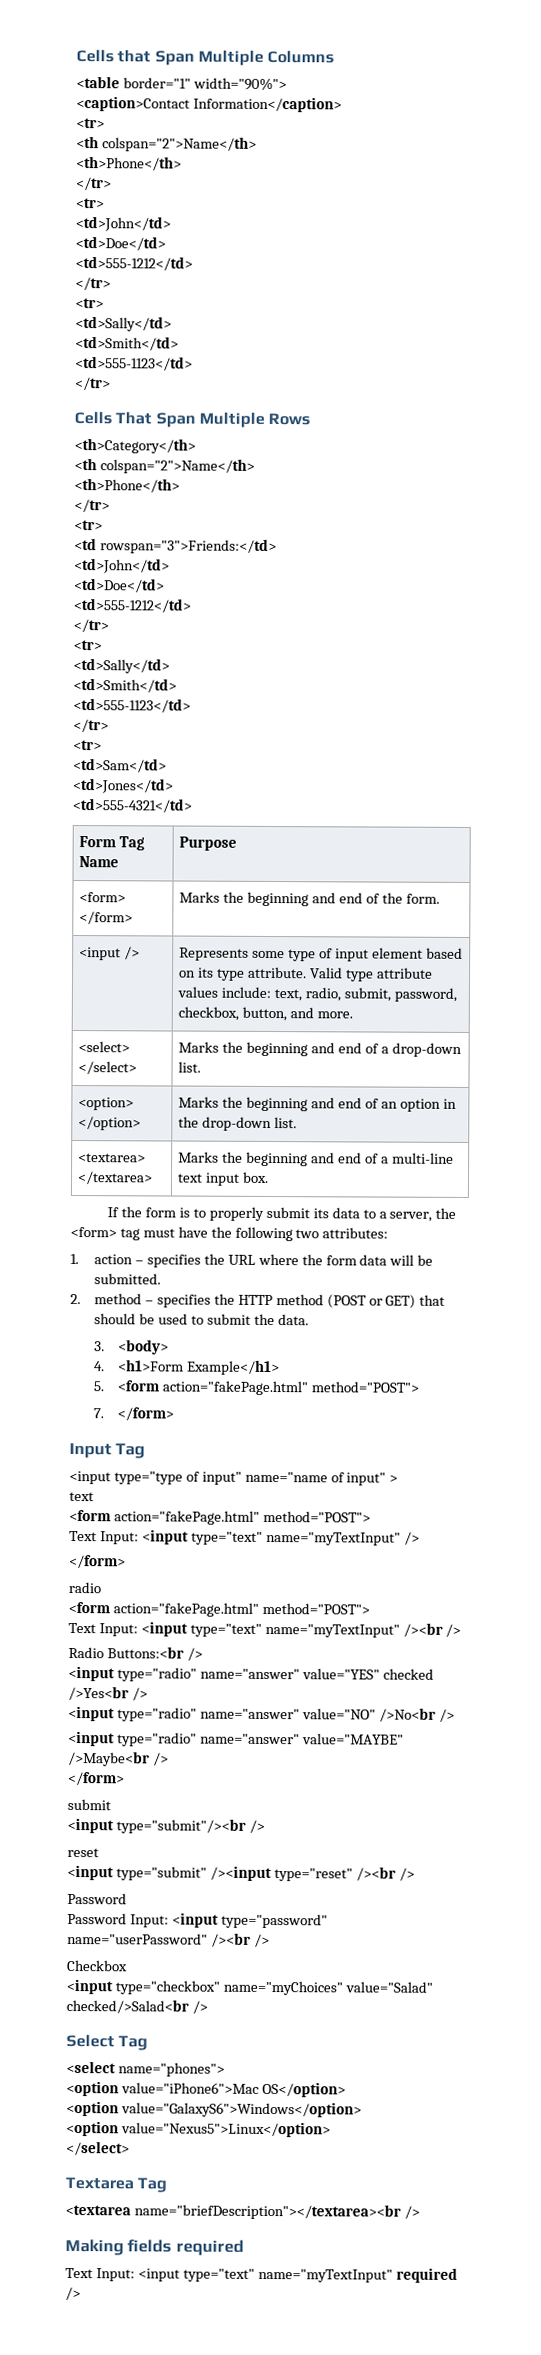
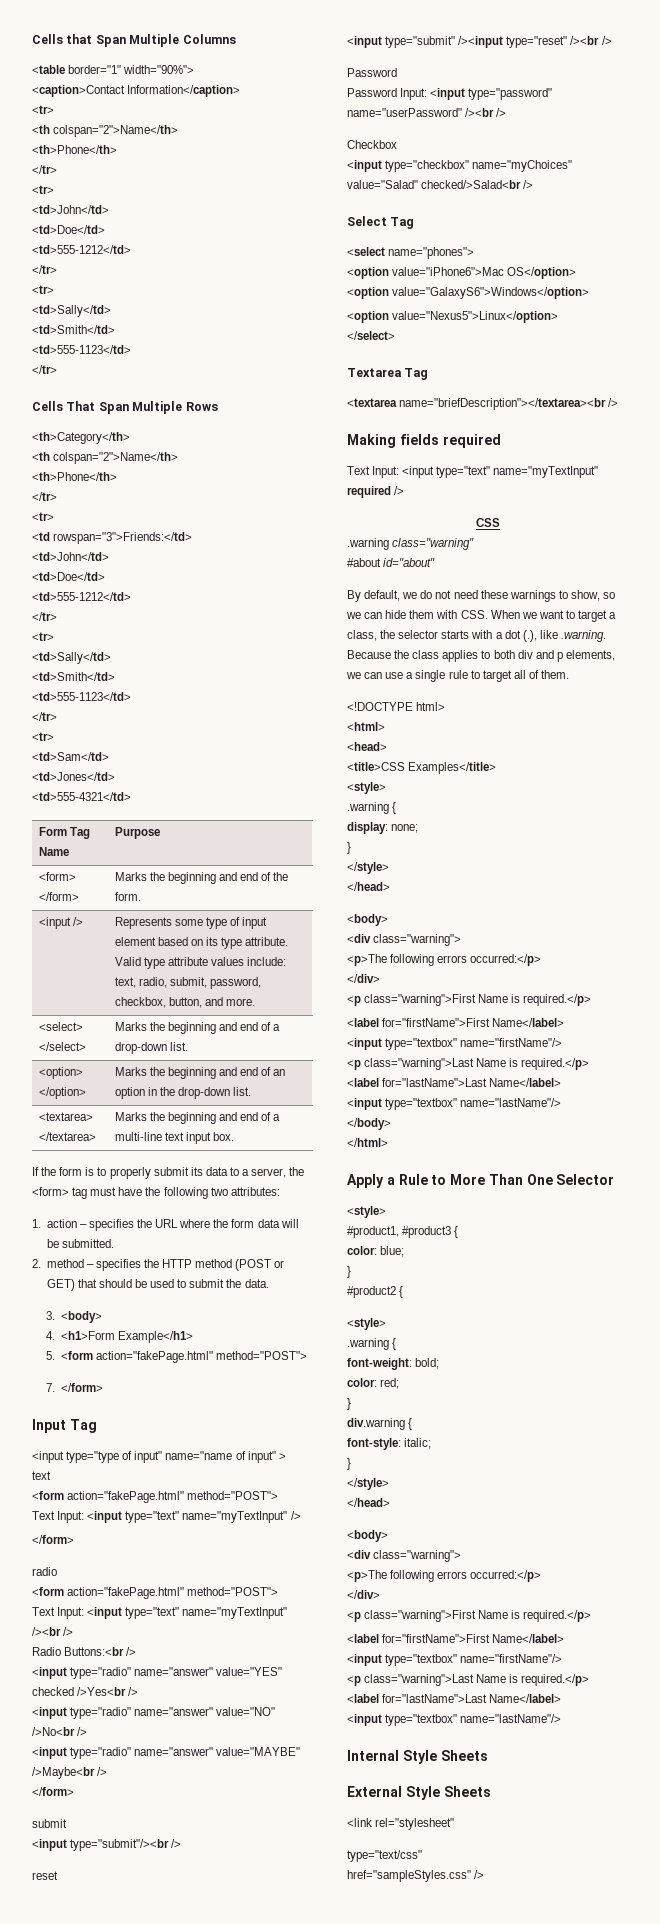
(81, 2293) none -> [475,518,500,527] [347,538,475,550] [347,558,436,567] [347,590,616,602] [346,610,617,622] [347,630,606,642] [347,650,615,662] [346,670,570,682] [347,702,446,711] [347,722,385,731] [347,742,387,751] [347,762,497,774] [347,782,386,794] [347,802,397,814] [347,822,419,834] [347,842,351,854] [347,862,389,874] [347,882,390,891] [347,914,388,926] [347,934,462,946] [347,954,542,966] [347,974,380,983] [347,994,592,1006] [347,1018,565,1027] [347,1038,563,1050] [347,1058,590,1070] [347,1078,562,1087] [347,1098,562,1110] [347,1118,391,1130] [347,1138,388,1147] [347,1174,615,1188] [347,1206,386,1218] [347,1226,459,1238] [347,1246,405,1257] [347,1266,351,1278] [347,1286,404,1298] [347,1318,386,1330] [347,1338,397,1350] [347,1358,440,1370] [347,1378,400,1389] [347,1398,351,1410] [347,1418,413,1430] [347,1438,432,1450] [347,1458,351,1470] [347,1478,389,1490] [347,1498,390,1507] [347,1530,388,1542] [347,1550,462,1562] [347,1570,542,1582] [347,1590,380,1599] [347,1610,592,1622] [347,1634,565,1643] [347,1654,563,1666] [347,1674,590,1686] [347,1694,562,1703] [347,1714,562,1726] [347,1750,488,1764] [347,1786,491,1800] [347,1818,455,1830] [347,1850,422,1862] [347,1870,485,1882] // CSS // .warning class="warning" // #about id="about" // By default, we do not need these warnings to show, so we can hide them with CSS. When we want to target a class, the selector starts with a dot (.), like .warning. Because the class applies to both div and p elements, we can use a single rule to target all of them. // <!DOCTYPE html> // <html> // <head> // <title>CSS Examples</title> // <style> // .warning { // display: none; // } // </style> // </head> // <body> // <div class="warning"> // <p>The following errors occurred:</p> // </div> // <p class="warning">First Name is required.</p> // <label for="firstName">First Name</label> // <input type="textbox" name="firstName"/> // <p class="warning">Last Name is required.</p> // <label for="lastName">Last Name</label> // <input type="textbox" name="lastName"/> // </body> // </html> // Apply a Rule to More Than One Selector // <style> // #product1, #product3 { // color: blue; // } // #product2 { // <style> // .warning { // font-weight: bold; // color: red; // } // div.warning { // font-style: italic; // } // </style> // </head> // <body> // <div class="warning"> // <p>The following errors occurred:</p> // </div> // <p class="warning">First Name is required.</p> // <label for="firstName">First Name</label> // <input type="textbox" name="firstName"/> // <p class="warning">Last Name is required.</p> // <label for="lastName">Last Name</label> // <input type="textbox" name="lastName"/> // Internal Style Sheets // External Style Sheets // <link rel="stylesheet" // type="text/css" // href="sampleStyles.css" />

